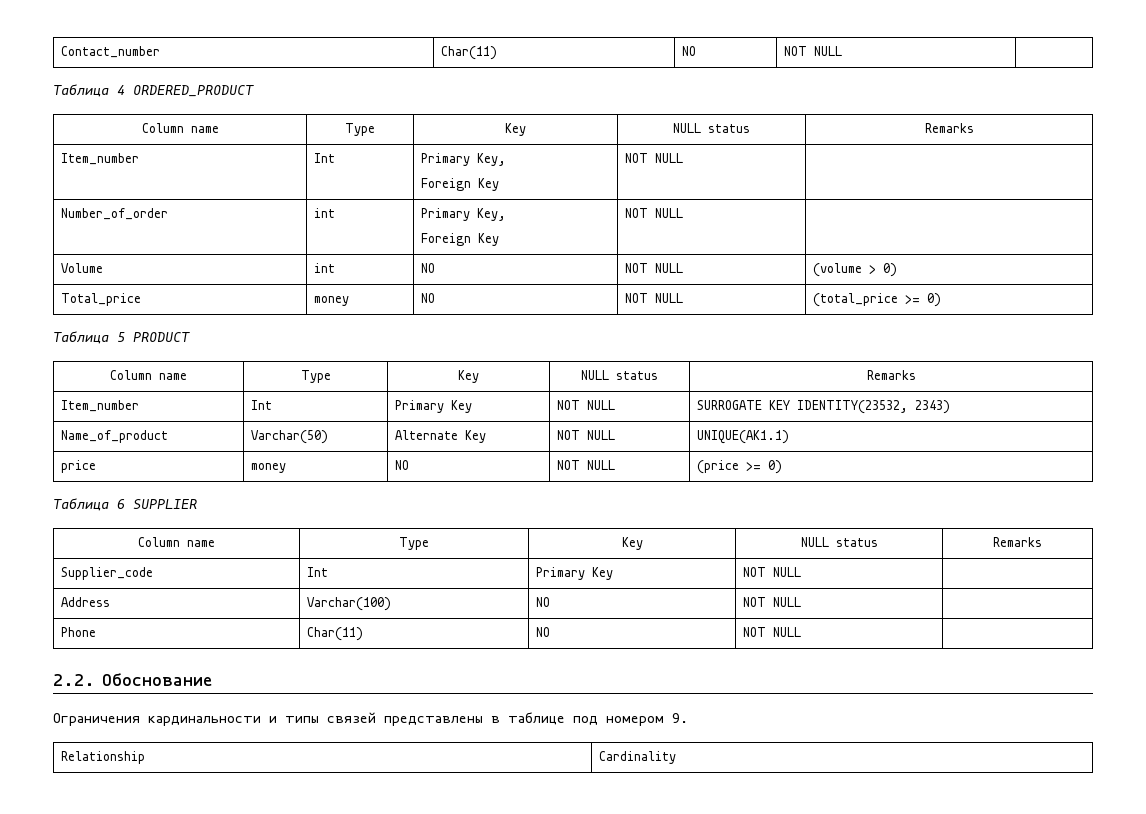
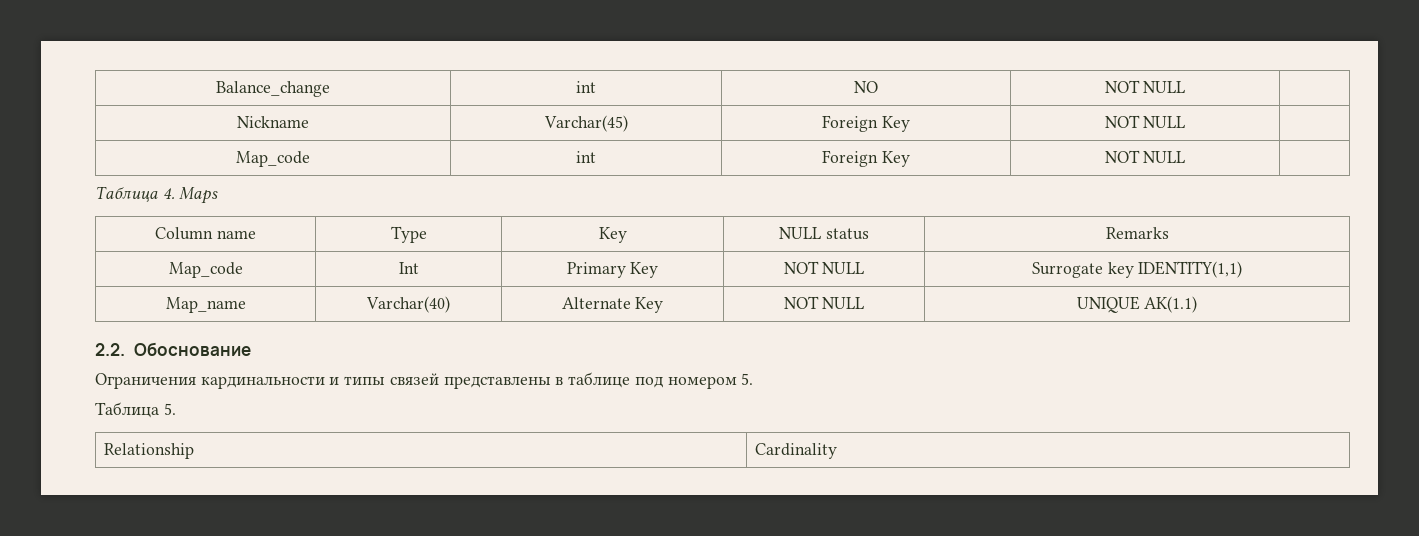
[61,46,161,58] [441,46,498,60] [682,46,697,56] [784,46,843,56] [53,84,254,97] [141,123,219,133] [345,123,375,136] [505,123,526,136] [673,123,750,133] [924,123,974,133] [61,153,140,165] [314,153,336,163] [421,153,507,166] [421,178,500,191] [625,153,684,163] [61,208,169,220] [314,208,336,218] [421,208,507,221] [421,233,500,246] [625,208,684,218] [61,263,104,273] [314,263,336,273] [421,263,436,273] [625,263,684,273] [813,263,898,277] [61,293,142,306] [314,296,350,306] [421,293,436,303] [625,293,684,303] [813,293,942,307] [53,331,190,344] [110,370,187,380] [300,370,331,383] [458,370,479,383] [581,370,658,380] [866,370,916,380] [61,400,140,412] [251,400,273,410] [395,400,473,413] [557,400,616,410] [697,400,951,414] [61,430,169,443] [251,430,329,444] [395,430,487,443] [557,430,616,440] [697,430,790,444] [61,460,97,473] [251,463,287,473] [395,460,410,470] [557,460,616,470] [697,460,783,474] [53,498,197,511] [138,537,215,547] [399,537,429,550] [621,537,643,550] [800,537,878,547] [993,537,1042,547] [61,567,154,580] [307,567,329,577] [536,567,614,580] [743,567,802,577] [61,597,111,607] [307,597,392,611] [536,597,551,607] [743,597,802,607] [61,627,97,637] [307,627,364,641] [536,627,551,637] [743,627,802,637] Contact_number | Char(11) | NO | NOT NULL | // Таблица 4 ORDERED_PRODUCT // Column name | Type | Key | NULL status | Remarks // Item_number | Int | Primary Key, // Foreign Key | NOT NULL | // Number_of_order | int | Primary Key, // Foreign Key | NOT NULL | // Volume | int | NO | NOT NULL | (volume > 0) // Total_price | money | NO | NOT NULL | (total_price >= 0) // Таблица 5 PRODUCT // Column name | Type | Key | NULL status | Remarks // Item_number | Int | Primary Key | NOT NULL | SURROGATE KEY IDENTITY(23532, 2343) // Name_of_product | Varchar(50) | Alternate Key | NOT NULL | UNIQUE(AK1.1) // price | money | NO | NOT NULL | (price >= 0) // Таблица 6 SUPPLIER // Column name | Type | Key | NULL status | Remarks // Supplier_code | Int | Primary Key | NOT NULL | // Address | Varchar(100) | NO | NOT NULL | // Phone | Char(11) | NO | NOT NULL | -> [216,81,330,97] [576,81,596,93] [854,81,878,93] [1104,80,1186,93] [237,116,309,128] [543,115,628,132] [822,115,910,132] [1104,115,1186,128] [236,151,310,167] [576,151,596,163] [822,150,910,167] [1104,150,1186,163] [95,186,219,204] [155,227,256,240] [390,226,427,243] [598,227,627,243] [779,227,869,240] [1105,227,1169,239] [168,262,243,278] [398,262,419,274] [566,262,659,278] [783,261,865,274] [1031,261,1243,278] [165,297,246,313] [366,296,450,313] [561,297,664,313] [783,296,865,309] [1076,296,1198,313] Balance_change | int | NO | NOT NULL | // Nickname | Varchar(45) | Foreign Key | NOT NULL | // Map_code | int | Foreign Key | NOT NULL | // Таблица 4. Maps // Column name | Type | Key | NULL status | Remarks // Map_code | Int | Primary Key | NOT NULL | Surrogate key IDENTITY(1,1) // Map_name | Varchar(40) | Alternate Key | NOT NULL | UNIQUE AK(1.1)
[672,713,688,723] 9. -> [741,373,754,385] [95,402,176,418] 5. // Таблица 5.

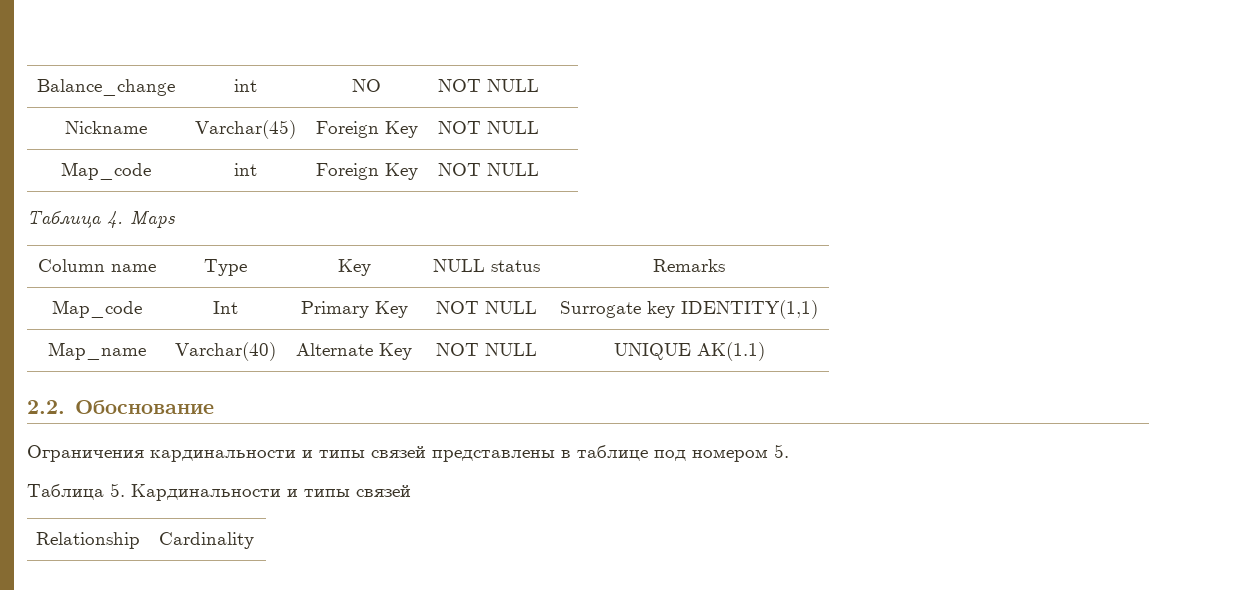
(176, 409) none -> [131,484,411,501] Кардинальности и типы связей

